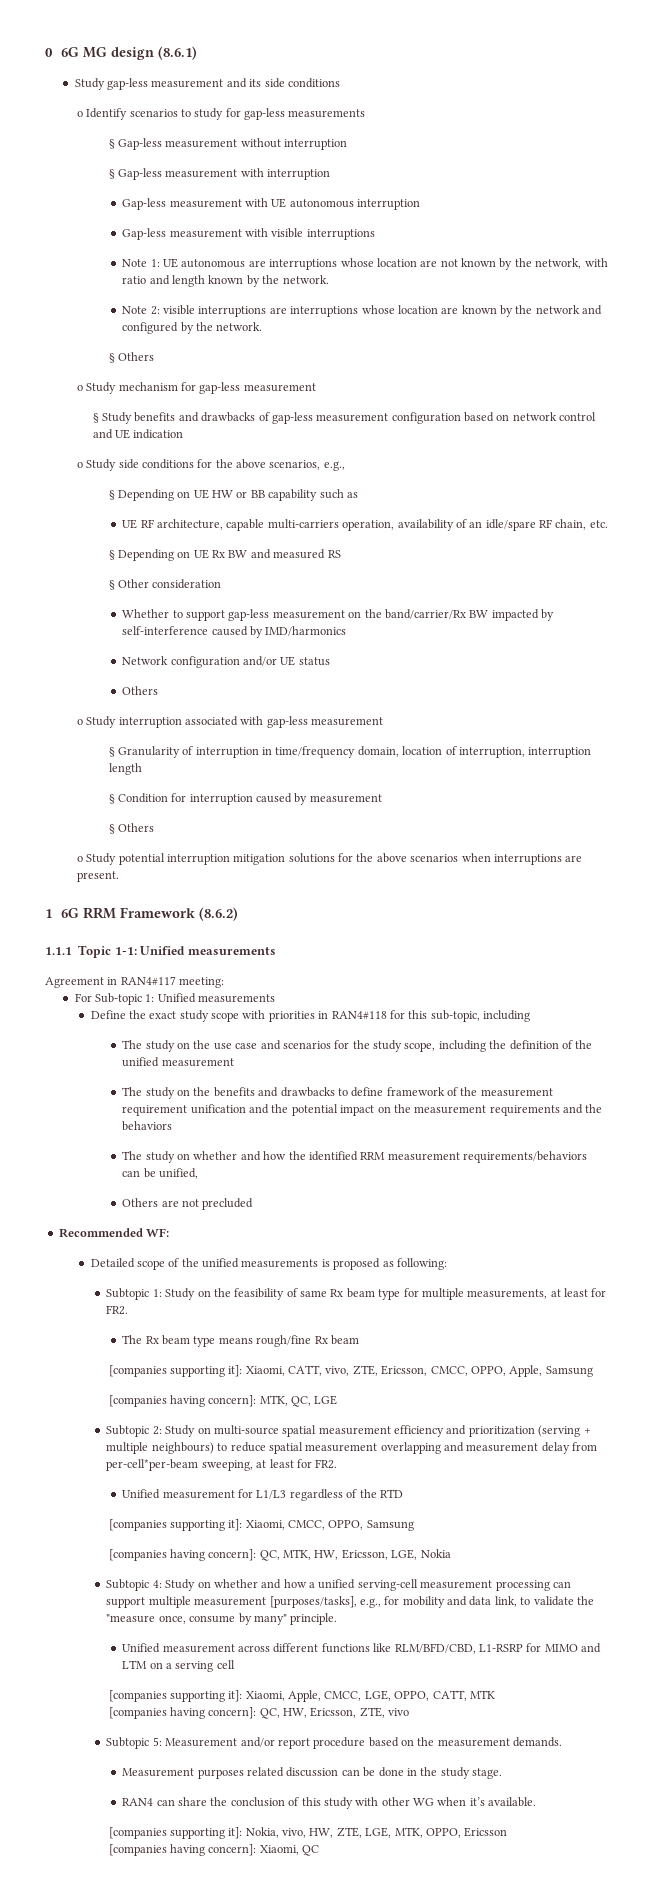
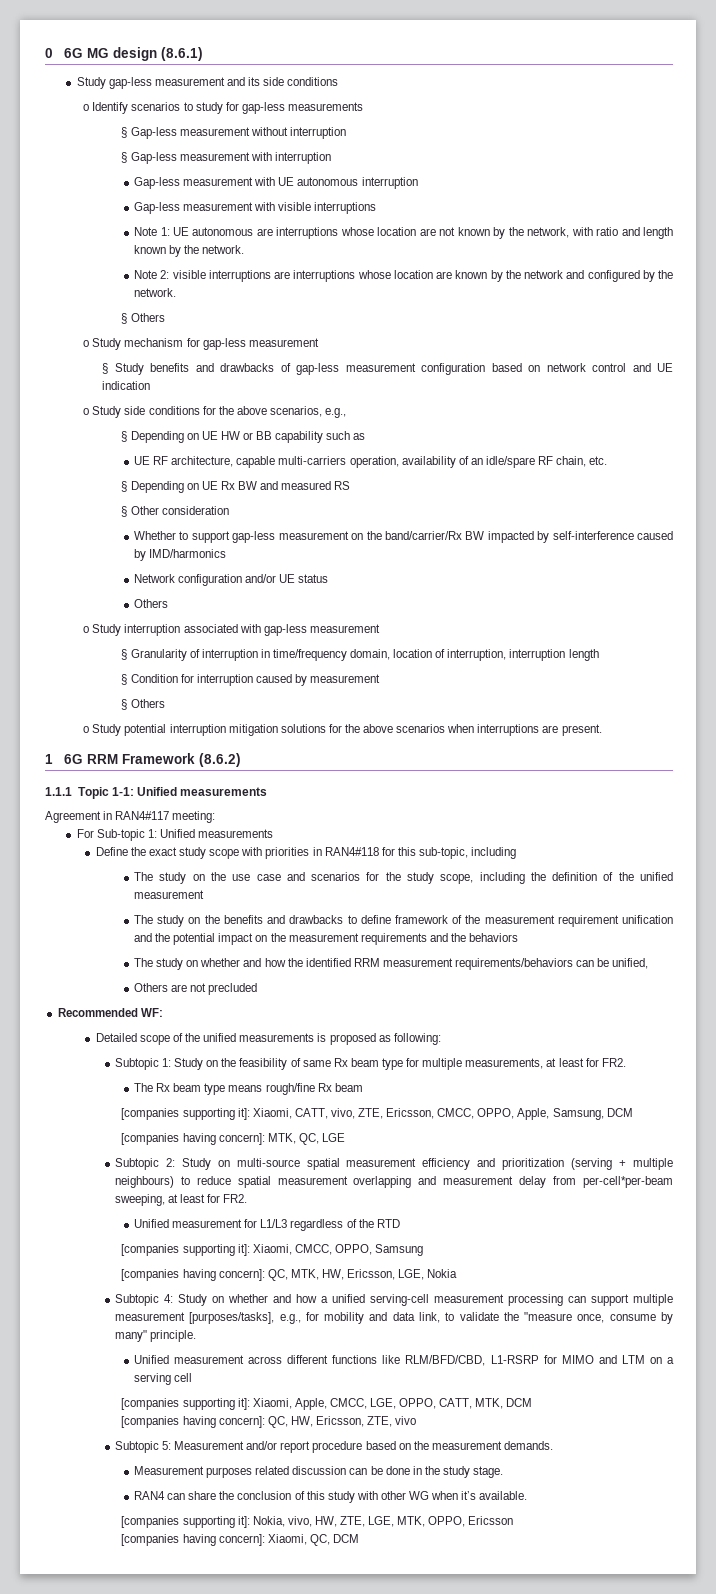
[545,1366,593,1377] Samsung -> [552,1108,633,1120] Samsung, DCM
[469,1690,495,1699] MTK -> [475,1398,533,1409] MTK, DCM
[302,1845,320,1856] QC -> [309,1534,359,1546] QC, DCM

